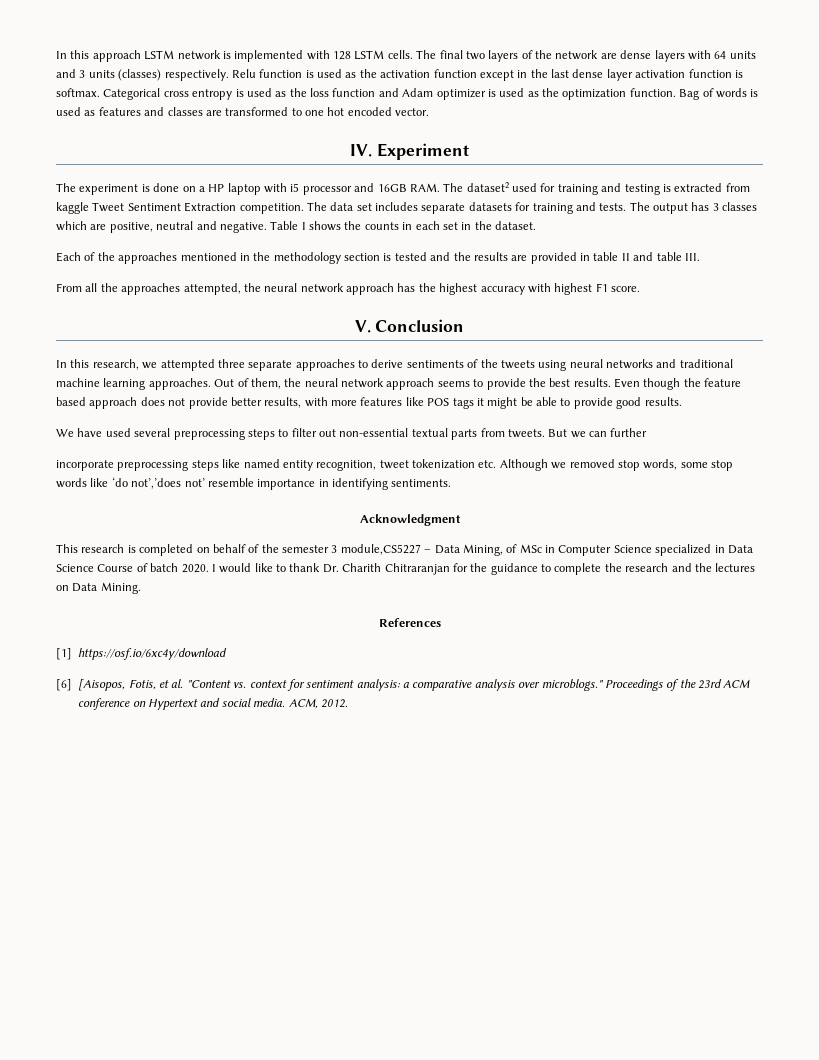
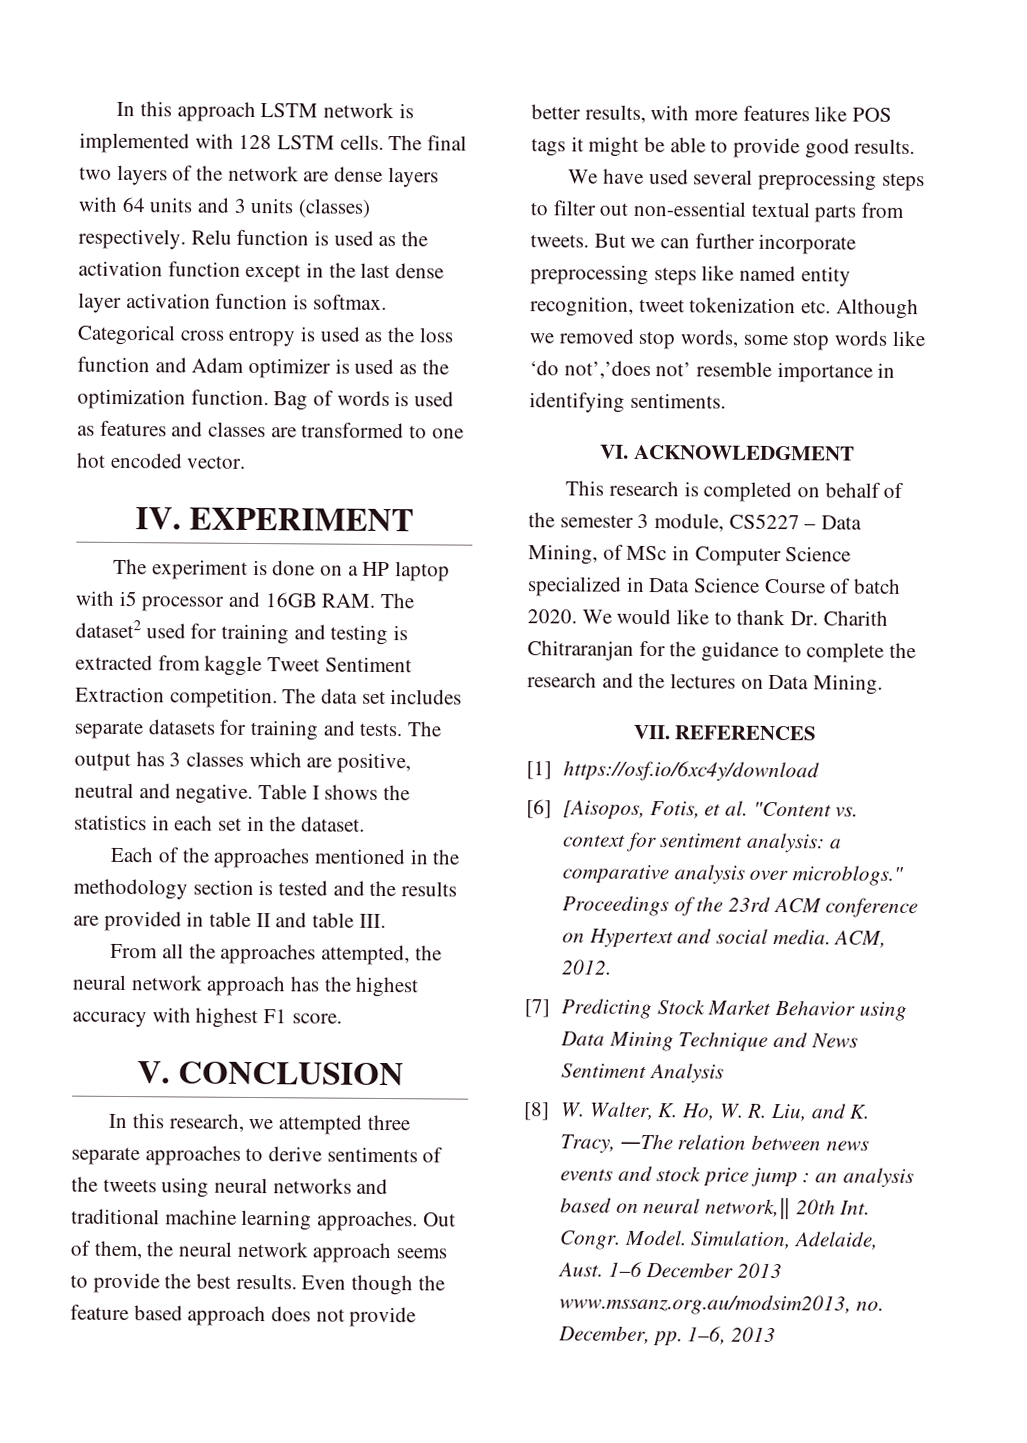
[376,143,469,160] Experiment -> [188,507,414,532] EXPERIMENT
[364,222,399,230] counts -> [74,814,147,831] statistics
[375,319,465,332] Conclusion -> [177,1061,404,1086] CONCLUSION
(648, 432) // -> (755, 241) none
[359,514,461,526] Acknowledgment -> [600,444,855,461] VI. ACKNOWLEDGMENT
[340,544,421,555] module,CS5227 -> [654,513,800,532] module, CS5227
[211,564,216,572] I -> [581,609,612,624] We
[378,618,441,627] References -> [632,724,817,741] VII. REFERENCES
(348, 703) none -> [524,998,907,1022] [560,1031,858,1052] [561,1063,724,1084] [523,1101,871,1122] [560,1133,869,1154] [560,1165,914,1189] [560,1197,871,1220] [559,1229,879,1250] [557,1261,783,1279] [559,1293,884,1316] [558,1325,777,1347] // [7] Predicting Stock Market Behavior using Data Mining Technique and News Sentiment Analysis // [8] W. Walter, K. Ho, W. R. Liu, and K. Tracy, ―The relation between news events and stock price jump : an analysis based on neural network,‖ 20th Int. Congr. Model. Simulation, Adelaide, Aust. 1–6 December 2013 www.mssanz.org.au/modsim2013, no. December, pp. 1–6, 2013

